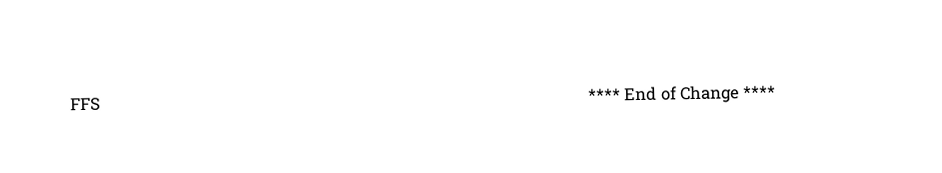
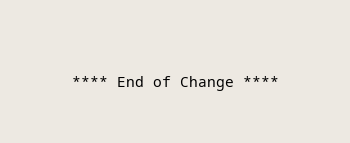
[70,97,101,112] FFS // -> (71, 81) none

